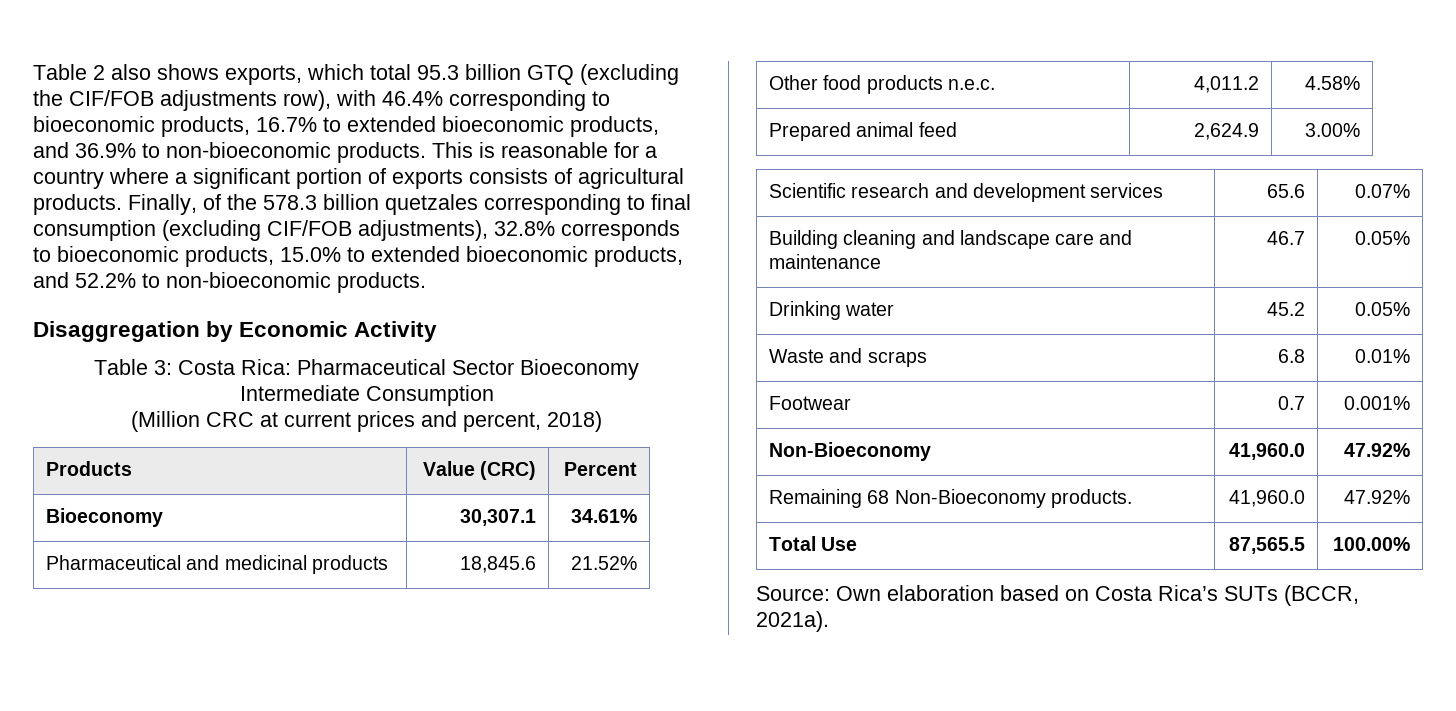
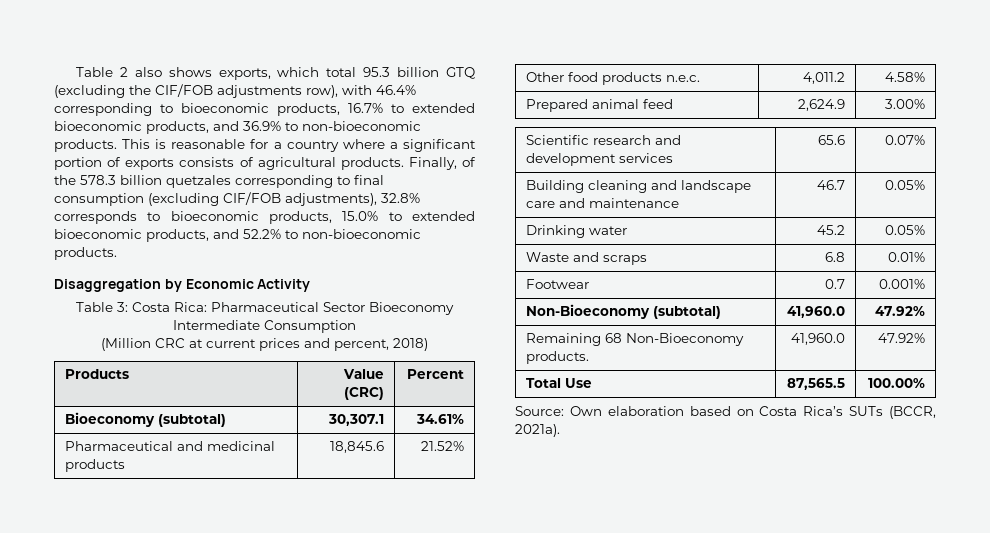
(164, 517) none -> [157,414,226,427] (subtotal)
(932, 451) none -> [652,306,721,319] (subtotal)

